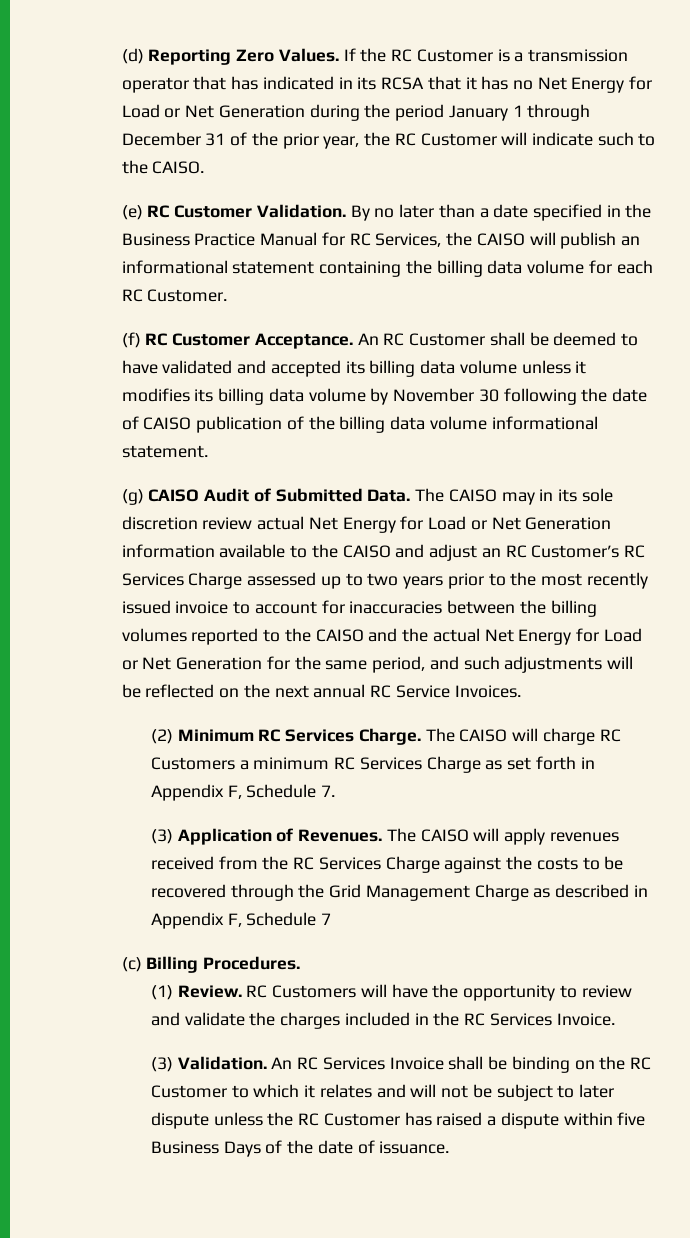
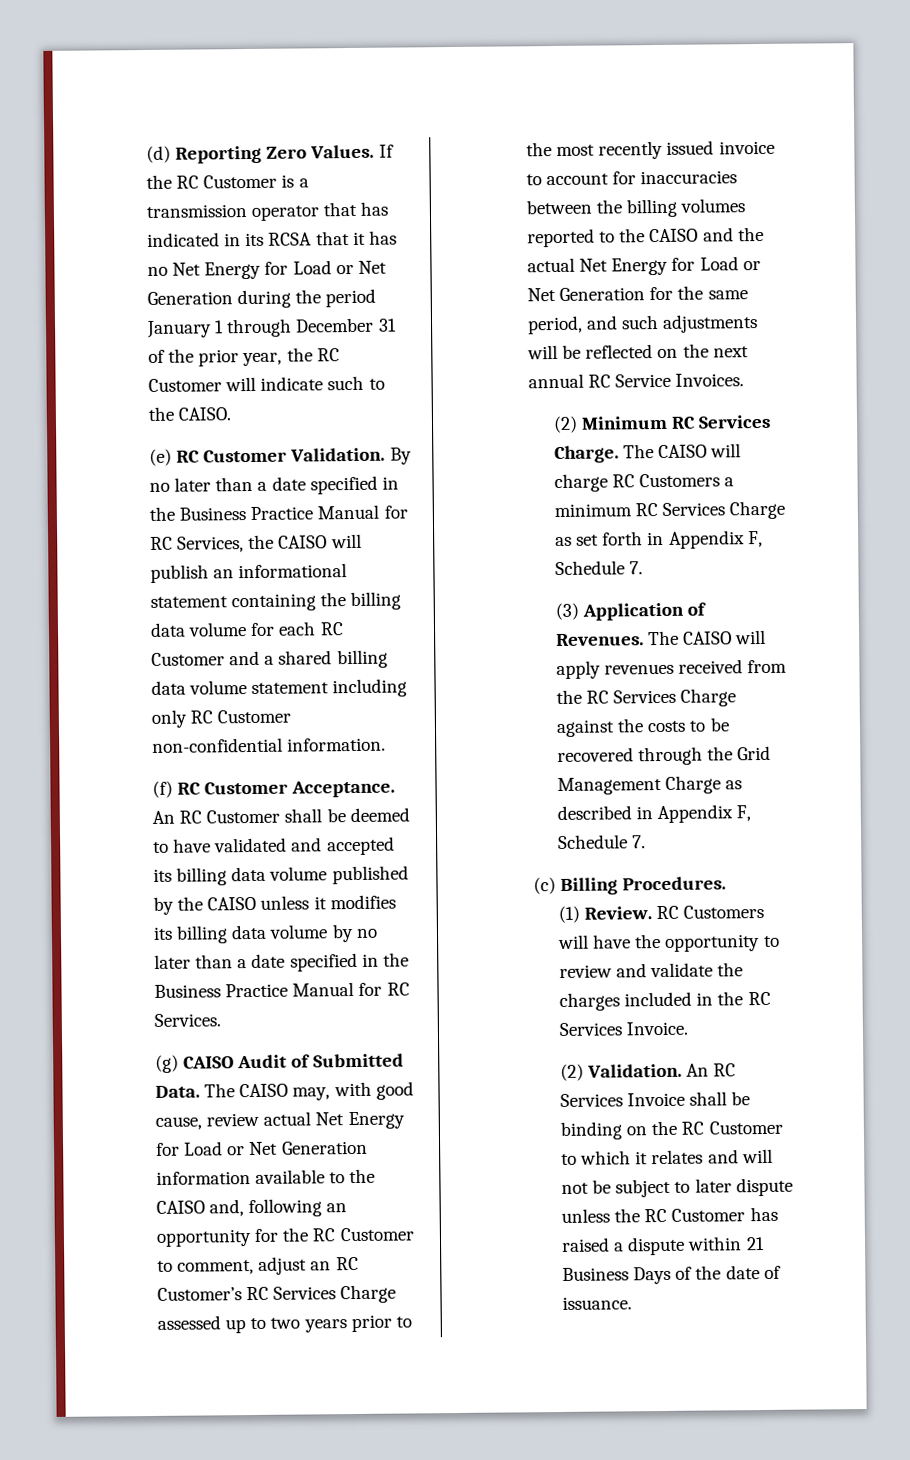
[147,289,228,302] Customer. -> [151,649,388,669] [151,678,408,698] [151,709,292,728] [152,737,387,753] Customer and a shared billing data volume statement including only RC Customer non-confidential information.
(517, 367) none -> [331,865,409,885] [153,896,257,915] published by the CAISO
[393,388,647,405] [121,416,598,433] [121,445,208,458] November 30 following the date of CAISO publication of the billing data volume informational statement. -> [355,928,378,938] [154,952,409,972] [154,981,410,998] [154,1013,222,1027] no later than a date specified in the Business Practice Manual for RC Services.
[501,488,613,505] [121,516,198,530] may in its sole discretion -> [292,1081,414,1101] [155,1116,203,1130] may, with good cause,
[395,544,425,558] and -> [209,1198,348,1218] [156,1227,414,1247] [157,1259,255,1275] and, following an opportunity for the RC Customer to comment,
[321,913,332,925] 7 -> [632,835,647,849] 7.
[150,1057,173,1072] (3) -> [560,1063,585,1081] (2)
[617,1112,646,1126] five -> [745,1237,765,1251] 21

